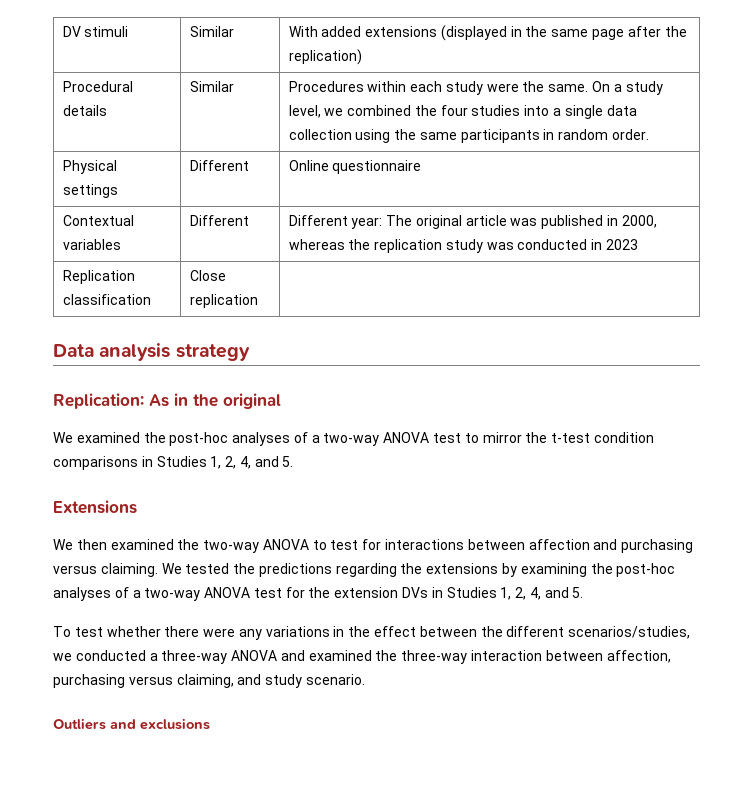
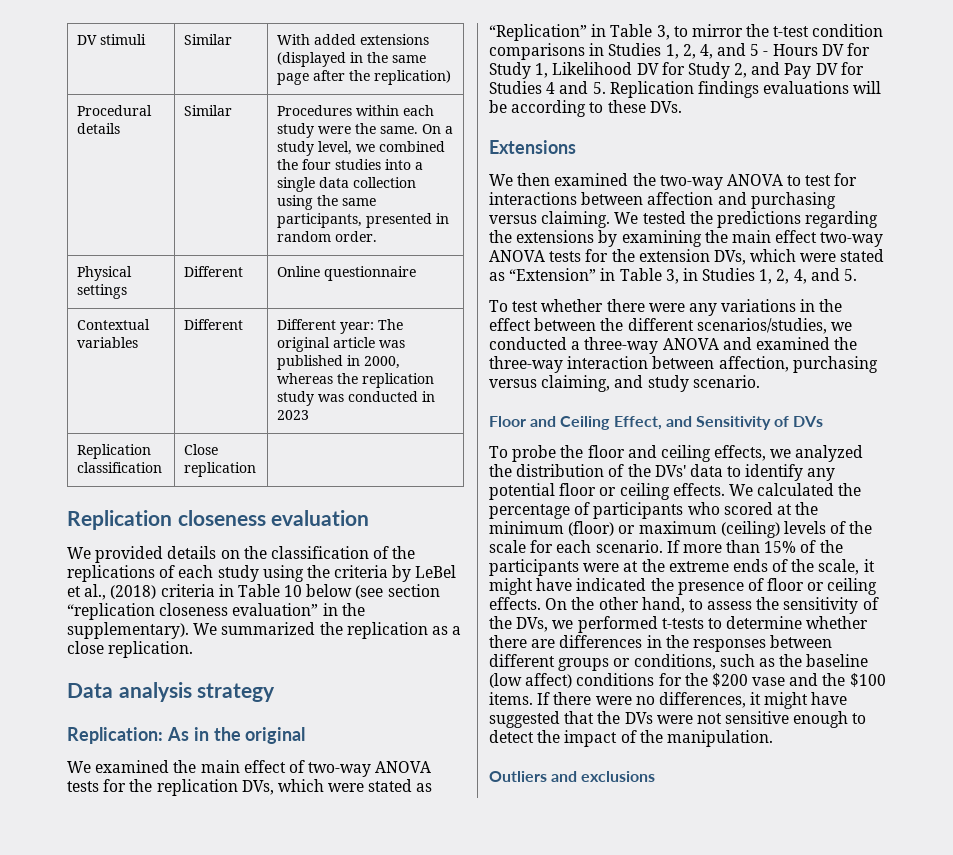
[460,129,540,143] participants -> [277,213,433,228] participants, presented
(258, 301) none -> [67,510,370,530] [67,546,416,563] [67,565,457,582] [67,584,440,600] [67,603,365,620] [67,622,462,639] [67,641,194,658] // Replication closeness evaluation // We provided details on the classification of the replications of each study using the criteria by LeBel et al., (2018) criteria in Table 10 below (see section “replication closeness evaluation” in the supplementary). We summarized the replication as a close replication.
[169,432,462,446] post-hoc analyses of a two-way ANOVA test -> [200,760,432,777] [67,779,433,796] [489,24,670,41] main effect of two-way ANOVA tests for the replication DVs, which were stated as “Replication” in Table 3,
[282,456,294,467] 5. -> [750,43,871,56] [489,62,864,79] [489,81,882,98] [489,100,682,117] 5 - Hours DV for Study 1, Likelihood DV for Study 2, and Pay DV for Studies 4 and 5. Replication findings evaluations will be according to these DVs.
[616,563,676,577] [53,587,282,601] post-hoc analyses of a two-way ANOVA test -> [731,230,884,247] [489,250,582,262] main effect two-way ANOVA tests
[402,587,429,598] DVs -> [713,249,885,265] [489,268,679,284] DVs, which were stated as “Extension” in Table 3,
(365, 679) none -> [489,416,824,430] [489,445,864,462] [489,464,836,481] [489,483,862,500] [489,502,819,519] [489,521,873,538] [489,540,843,553] [489,559,875,576] [489,578,878,595] [489,597,879,614] [489,616,869,633] [489,635,833,652] [489,654,869,671] [489,673,886,688] [489,692,848,709] [489,711,867,728] [489,730,773,747] // Floor and Ceiling Effect, and Sensitivity of DVs // To probe the floor and ceiling effects, we analyzed the distribution of the DVs' data to identify any potential floor or ceiling effects. We calculated the percentage of participants who scored at the minimum (floor) or maximum (ceiling) levels of the scale for each scenario. If more than 15% of the participants were at the extreme ends of the scale, it might have indicated the presence of floor or ceiling effects. On the other hand, to assess the sensitivity of the DVs, we performed t-tests to determine whether there are differences in the responses between different groups or conditions, such as the baseline (low affect) conditions for the $200 vase and the $100 items. If there were no differences, it might have suggested that the DVs were not sensitive enough to detect the impact of the manipulation.

